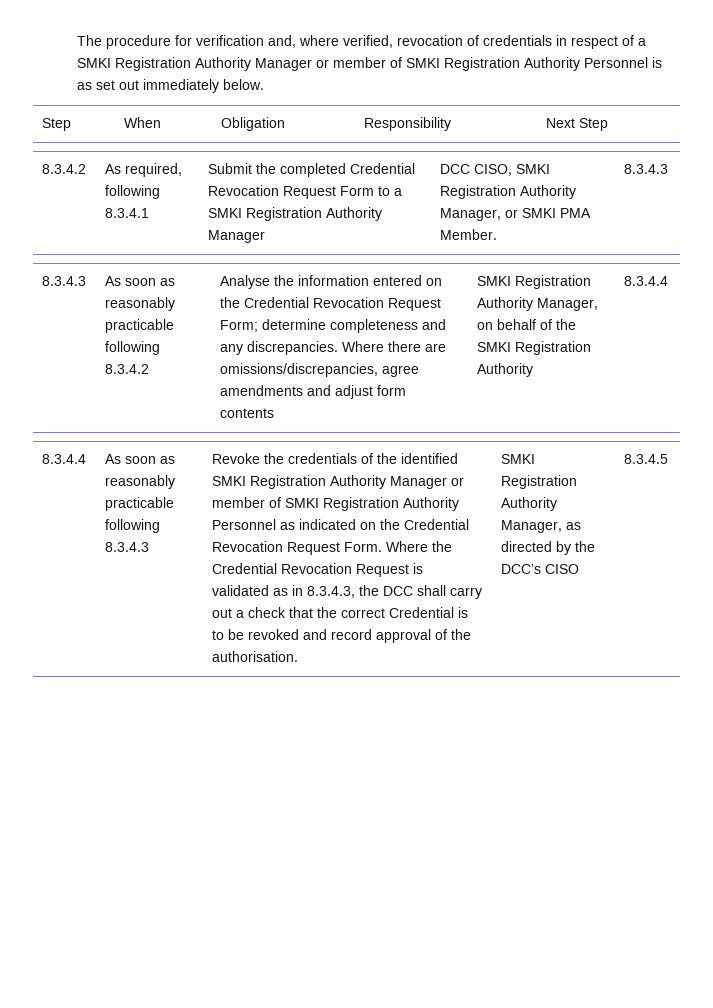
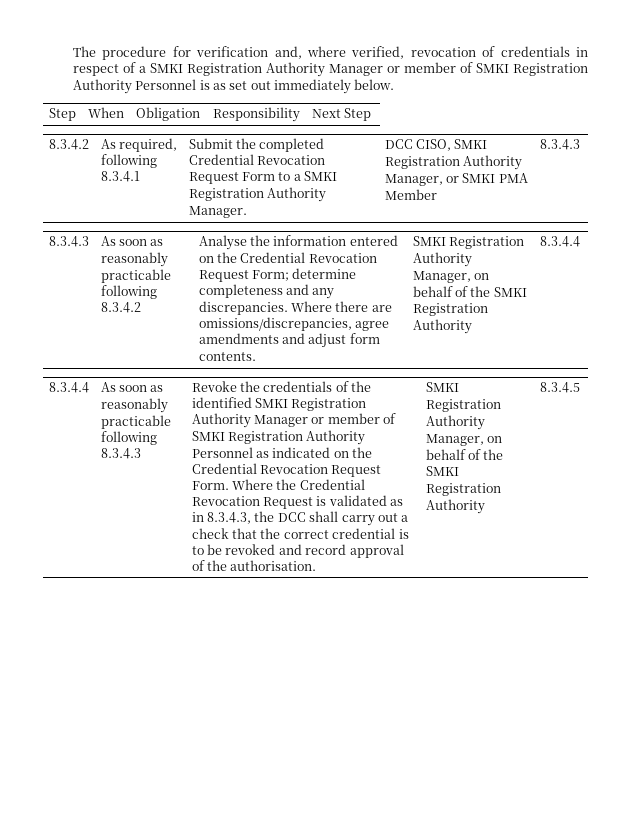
[208,230,266,243] Manager -> [188,206,247,218] Manager.
[440,229,498,240] Member. -> [384,189,437,200] Member
[220,408,275,418] contents -> [198,352,256,361] contents.
[389,607,455,618] Credential -> [332,528,396,539] credential
[566,522,582,530] [501,541,596,555] [501,564,580,574] as directed by the DCC’s CISO -> [487,436,503,443] [425,449,504,460] [425,466,459,476] [425,483,501,496] [425,499,485,514] on behalf of the SMKI Registration Authority

